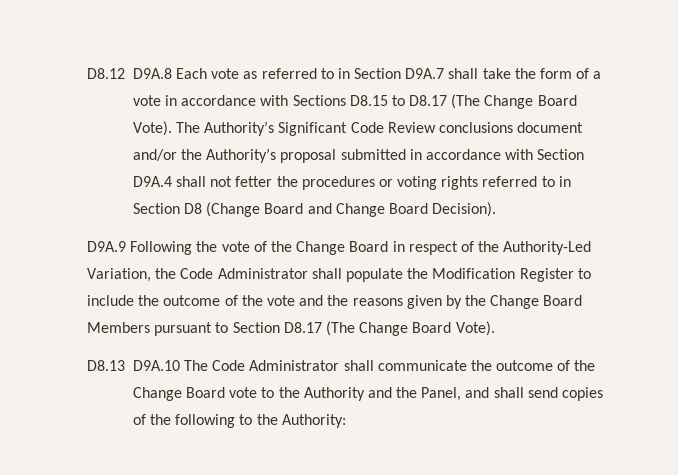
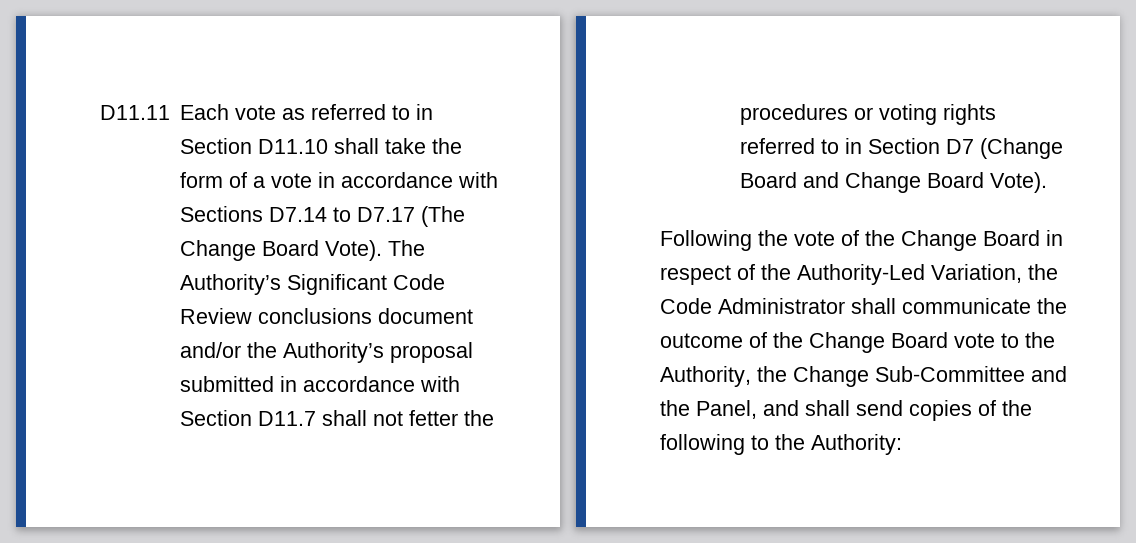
[87,68,172,79] D8.12 D9A.8 -> [99,105,170,120] D11.11
[405,68,445,79] D9A.7 -> [258,139,329,154] D11.10
[349,95,448,106] D8.15 to D8.17 -> [269,207,416,222] D7.14 to D7.17
[132,176,172,187] D9A.4 -> [258,411,317,426] D11.7
[183,203,202,214] D8 -> [946,139,975,154] D7
[432,202,497,217] [87,241,127,252] Decision). // D9A.9 -> [990,172,1048,193] Vote). //
[345,268,591,282] [87,295,583,309] [87,321,495,336] [87,360,374,371] populate the Modification Register to include the outcome of the vote and the reasons given by the Change Board Members pursuant to Section D8.17 (The Change Board Vote). // D8.13 D9A.10 The Code Administrator shall -> (896, 306) none
[303,387,365,401] Authority -> [659,366,1025,387] Authority, the Change Sub-Committee

